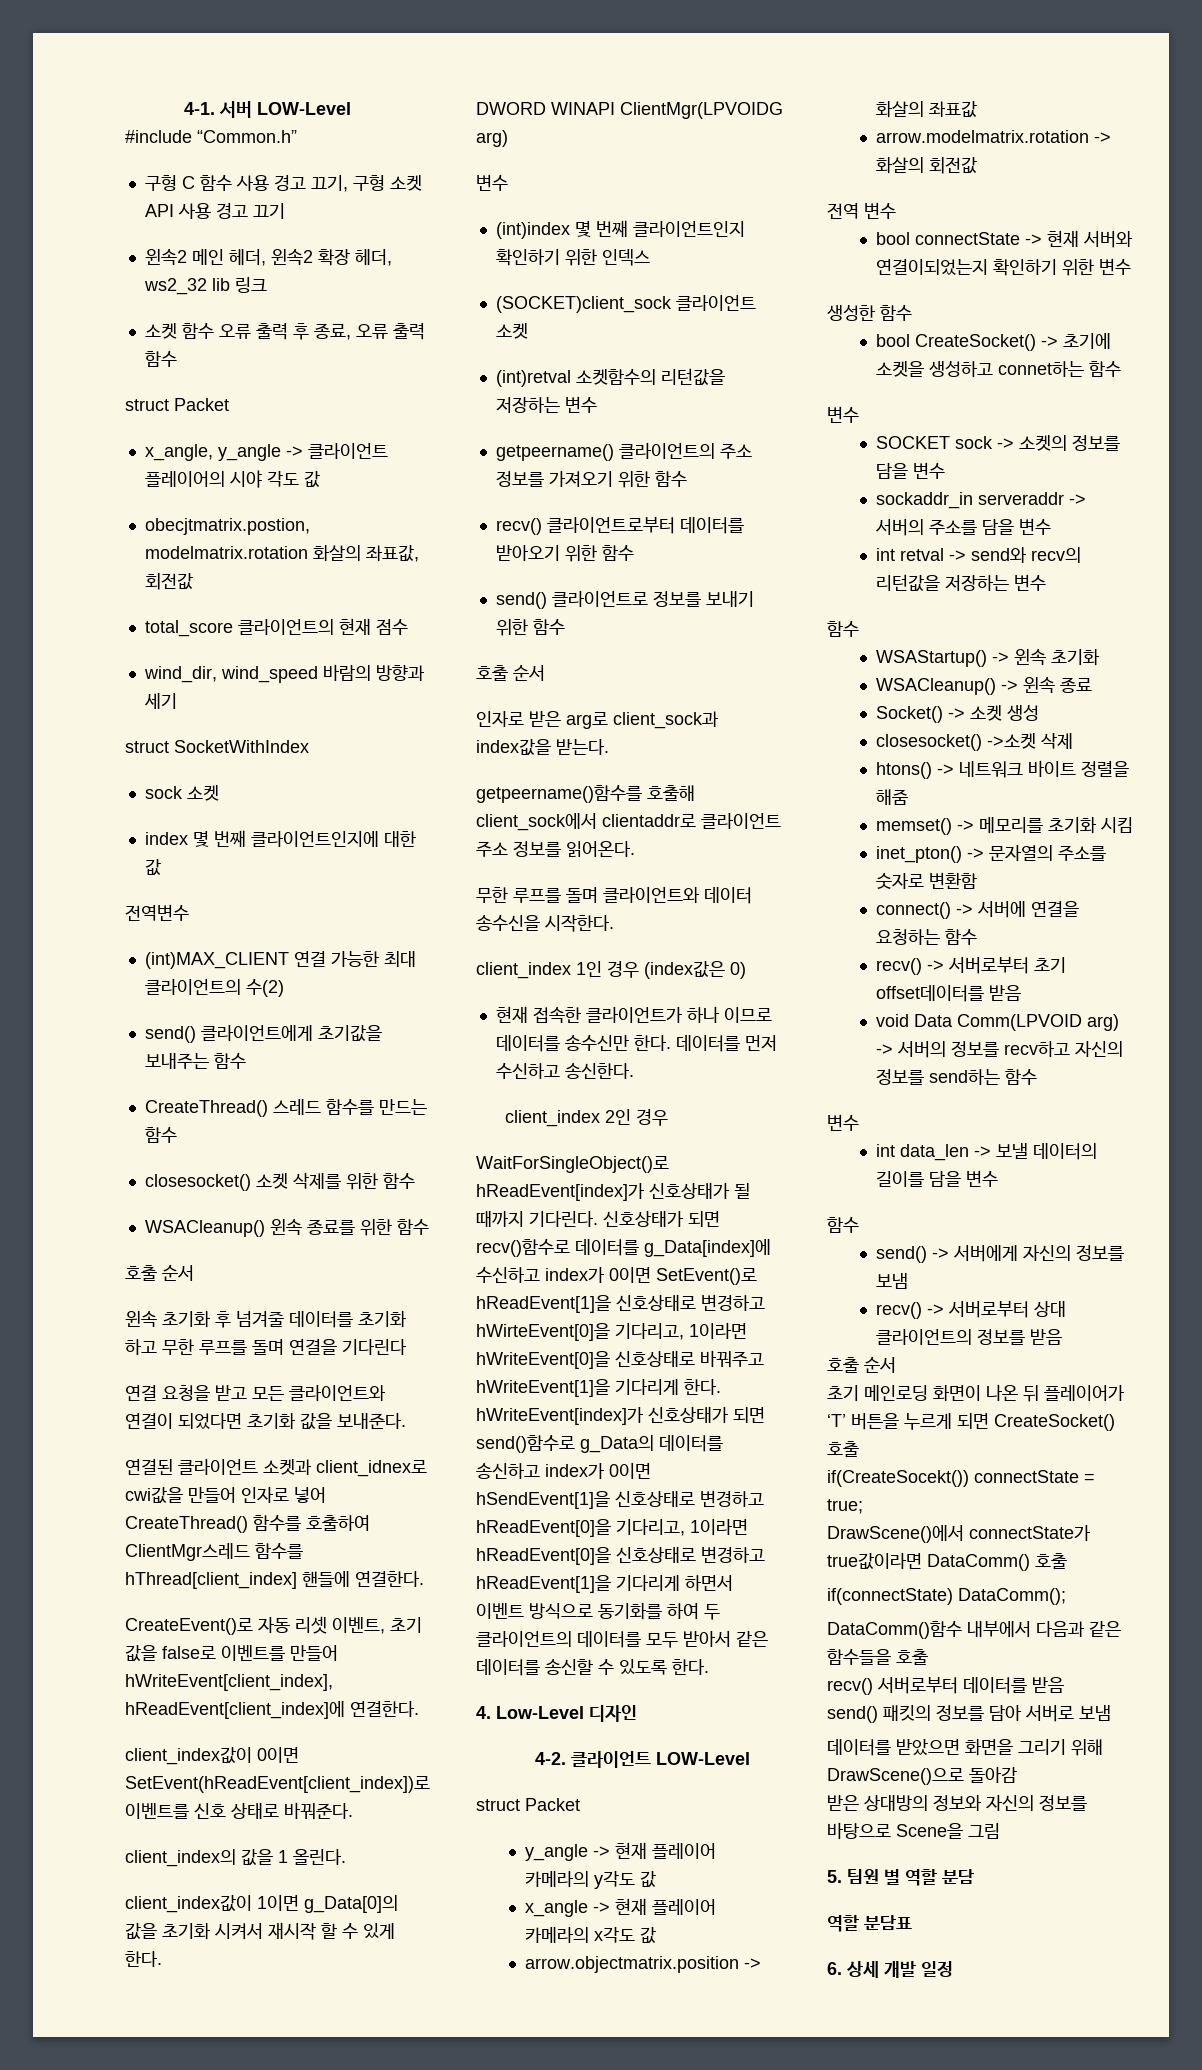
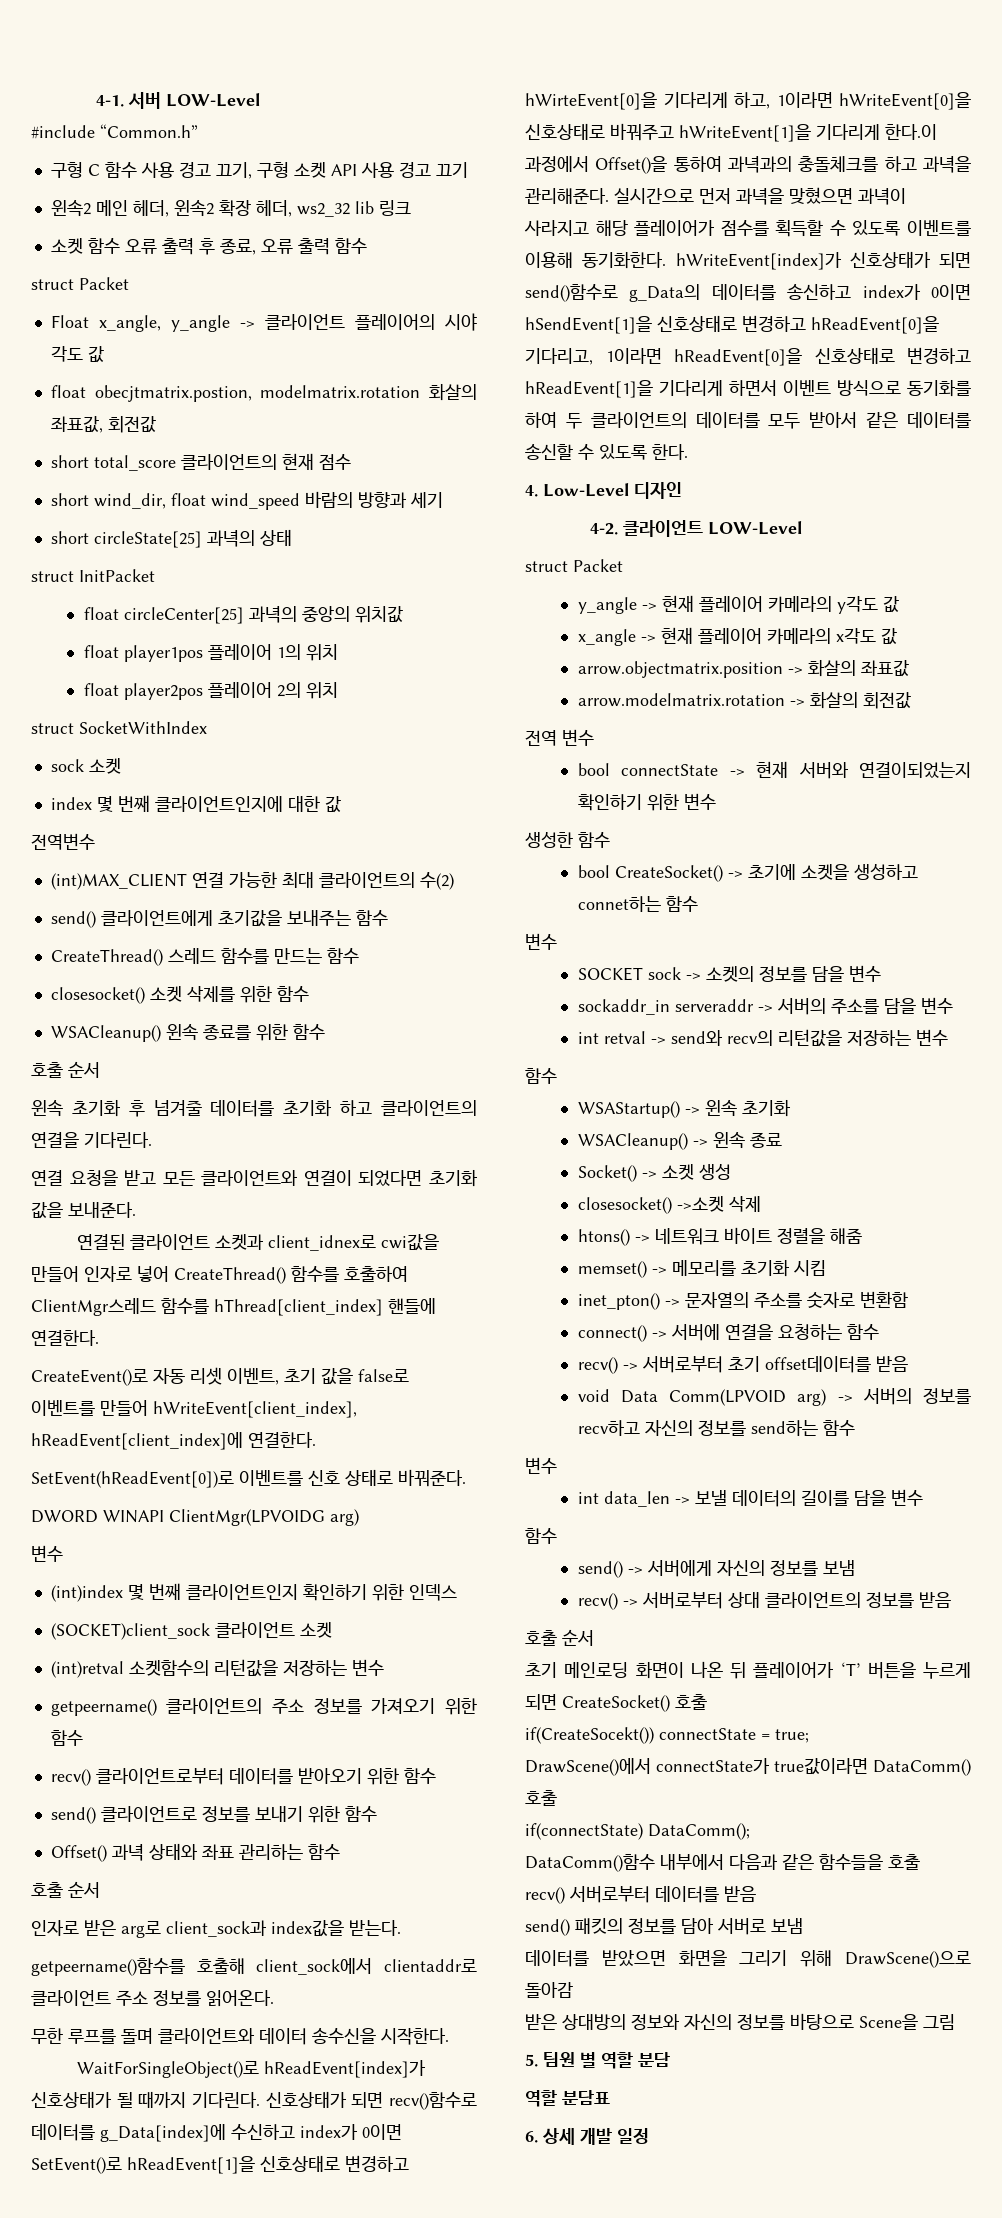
(229, 404) none -> [50,315,89,328] Float
(320, 479) none -> [50,385,86,398] float
(193, 581) none -> [50,455,89,468] short
[143,666,217,683] wind_dir, -> [50,493,206,509] short wind_dir, float
(177, 701) none -> [50,529,292,548] [31,569,155,582] [83,606,403,624] [83,644,338,662] [83,682,338,700] // short circleState[25] 과녁의 상태 // struct InitPacket // float circleCenter[25] 과녁의 중앙의 위치값 // float player1pos 플레이어 1의 위치 // float player2pos 플레이어 2의 위치
[162,1339,407,1355] 무한 루프를 돌며 연결을 기다린다 -> [381,1100,477,1116] [31,1132,152,1148] 클라이언트의 연결을 기다린다.
[125,1747,299,1765] [125,1776,430,1793] client_index값이 0이면 SetEvent(hReadEvent[client_index])로 -> [31,1471,234,1488] SetEvent(hReadEvent[0])로
[125,1849,346,1867] [125,1895,398,1913] [125,1922,395,1940] [125,1951,162,1967] // client_index의 값을 1 올린다. // client_index값이 1이면 g_Data[0]의 값을 초기화 시켜서 재시작 할 수 있게 한다. -> (466, 1478) none
(565, 627) none -> [50,1843,340,1862] // Offset() 과녁 상태와 좌표 관리하는 함수
[476,961,746,979] [495,1006,772,1024] [495,1035,777,1052] [495,1063,634,1079] [505,1109,669,1127] // client_index 1인 경우 (index값은 0) // 현재 접속한 클라이언트가 하나 이므로 데이터를 송수신만 한다. 데이터를 먼저 수신하고 송신한다. // client_index 2인 경우 -> (449, 2036) none
[615,1323,684,1340] 기다리고, -> [663,92,770,109] 기다리게 하고,
[684,1379,721,1395] 한다. -> [885,124,937,140] [525,156,971,174] [525,187,906,205] [524,220,971,237] [525,251,667,269] 한다.이 과정에서 Offset()을 통하여 과녁과의 충돌체크를 하고 과녁을 관리해준다. 실시간으로 먼저 과녁을 맞혔으면 과녁이 사라지고 해당 플레이어가 점수를 획득할 수 있도록 이벤트를 이용해 동기화한다.

